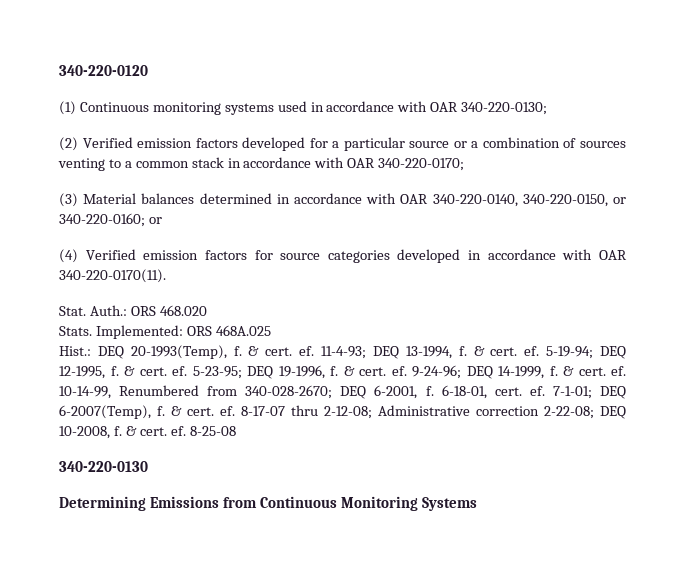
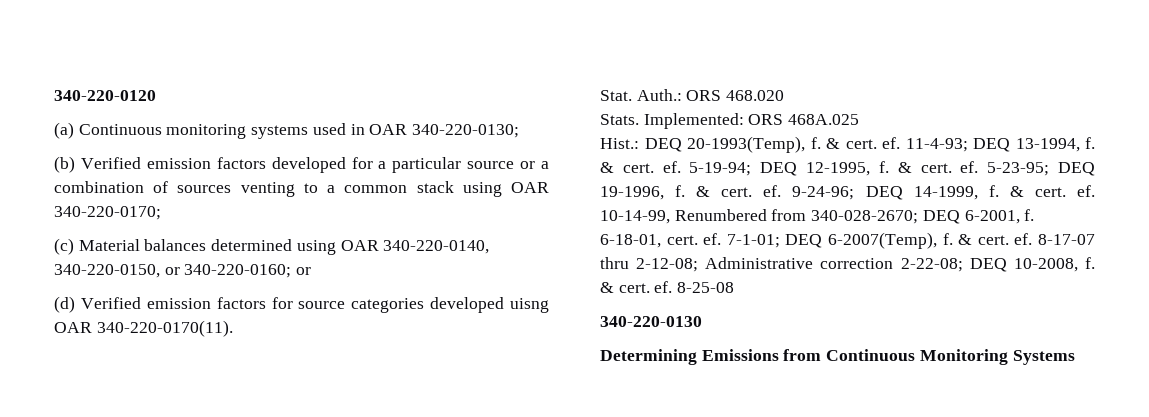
[59,101,76,115] (1) -> [54,122,74,139] (a)
[326,101,428,112] accordance with -> (365, 129) none
[59,137,78,151] (2) -> [54,156,75,173] (b)
[227,157,345,168] in accordance with -> [462,182,502,197] using
[59,193,78,207] (3) -> [54,238,74,255] (c)
[276,193,397,204] in accordance with -> [296,240,336,255] using
[59,249,78,263] (4) -> [54,296,75,313] (d)
[468,249,593,260] in accordance with -> [510,298,549,313] uisng

